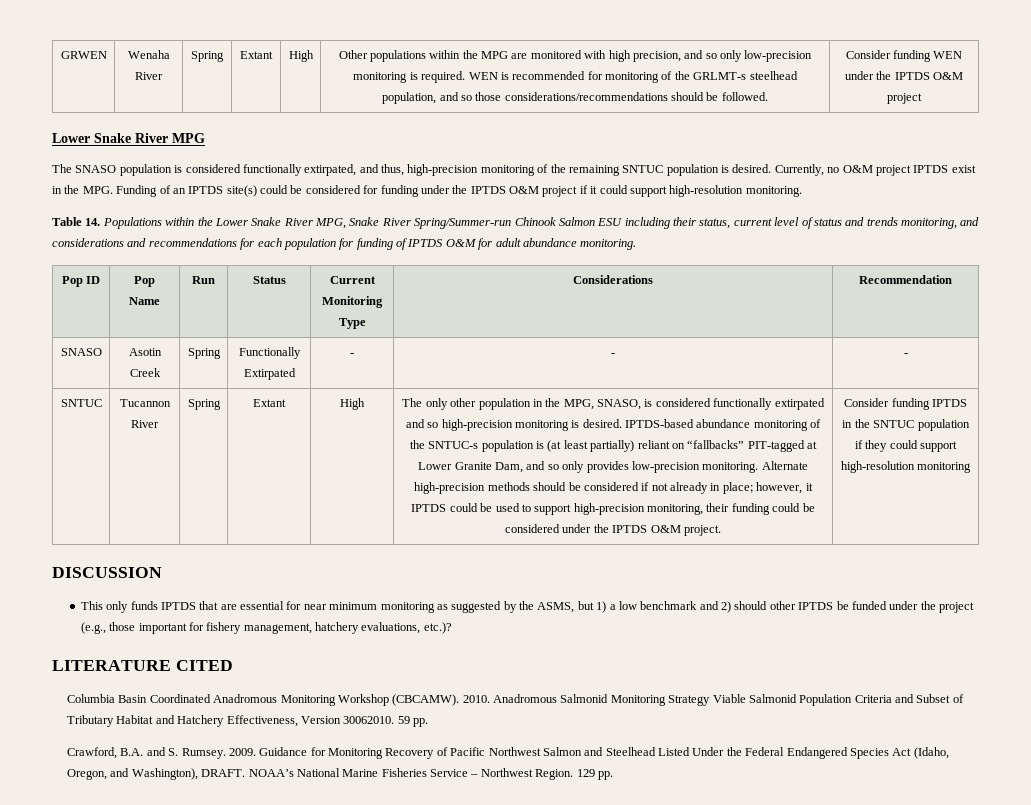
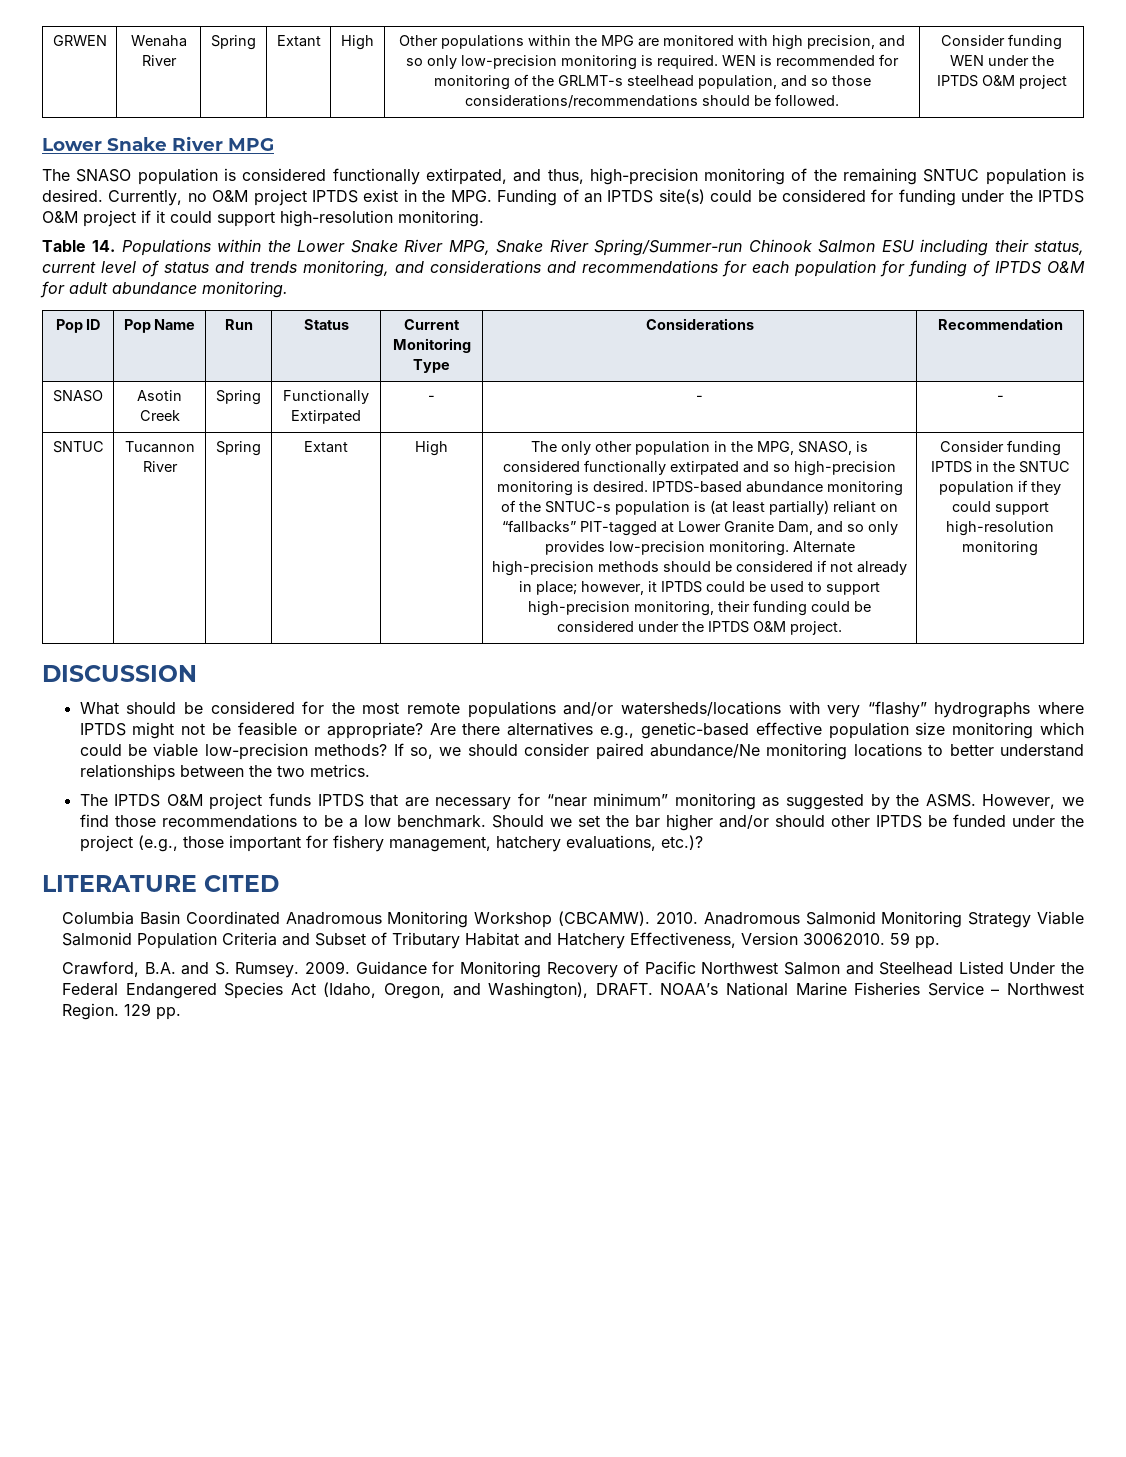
[80,601,378,613] This only funds IPTDS that are essential for near minimum -> [79,701,1084,718] [79,722,1084,739] [79,743,1084,760] [79,764,370,781] [79,793,669,810] What should be considered for the most remote populations and/or watersheds/locations with very “flashy” hydrographs where IPTDS might not be feasible or appropriate? Are there alternatives e.g., genetic-based effective population size monitoring which could be viable low-precision methods? If so, we should consider paired abundance/Ne monitoring locations to better understand relationships between the two metrics. // The IPTDS O&M project funds IPTDS that are necessary for “near minimum”
[537,601,732,613] ASMS, but 1) a low benchmark and 2) -> [925,794,1084,809] [79,814,769,831] ASMS. However, we find those recommendations to be a low benchmark. Should we set the bar higher and/or

